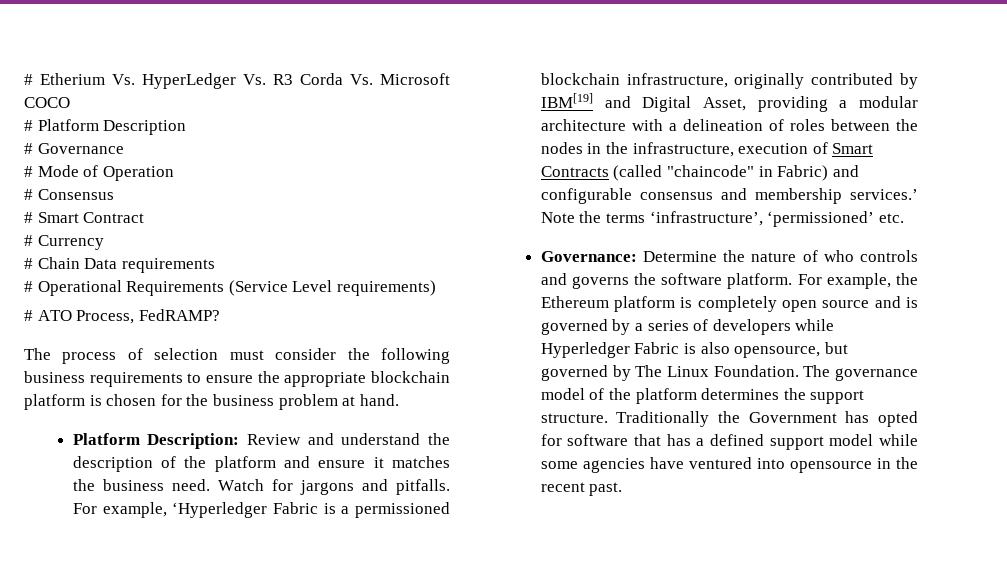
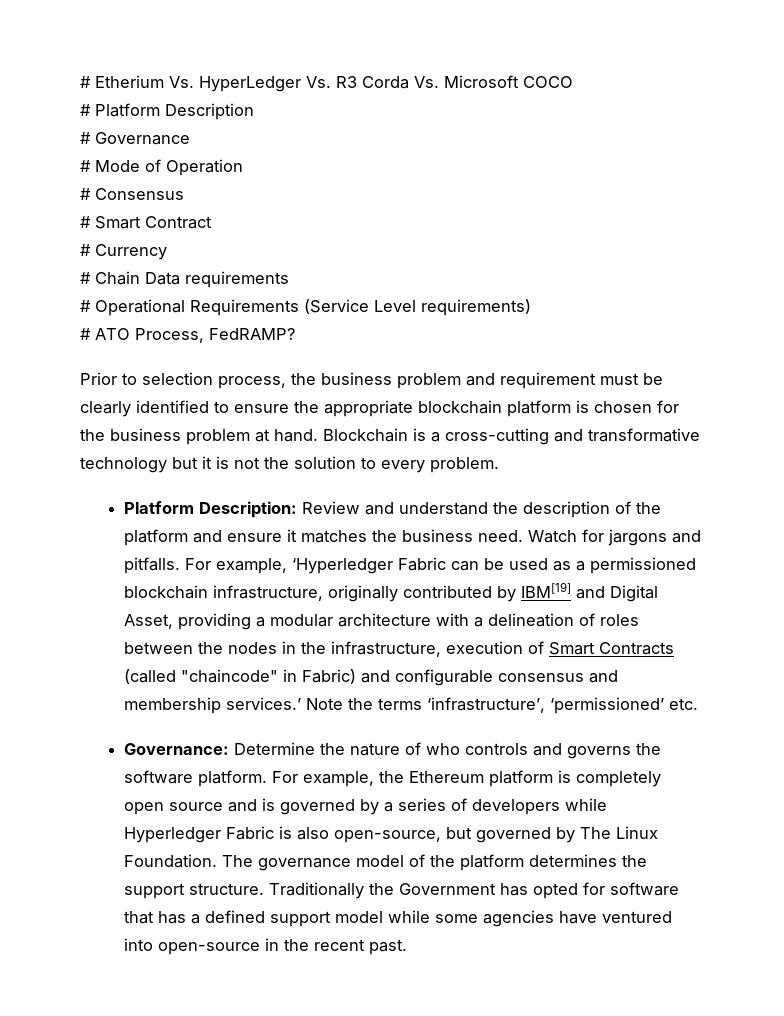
[24,348,450,364] [24,371,183,387] The process of selection must consider the following business requirements -> [80,372,663,389] [80,400,209,417] Prior to selection process, the business problem and requirement must be clearly identified
(399, 400) none -> [323,428,700,445] [80,456,499,473] Blockchain is a cross-cutting and transformative technology but it is not the solution to every problem.
[323,503,336,514] is -> [451,558,572,571] can be used as
[734,346,821,358] opensource, -> [334,830,442,843] open-source,
[789,461,872,473] opensource -> [158,942,261,955] open-source

